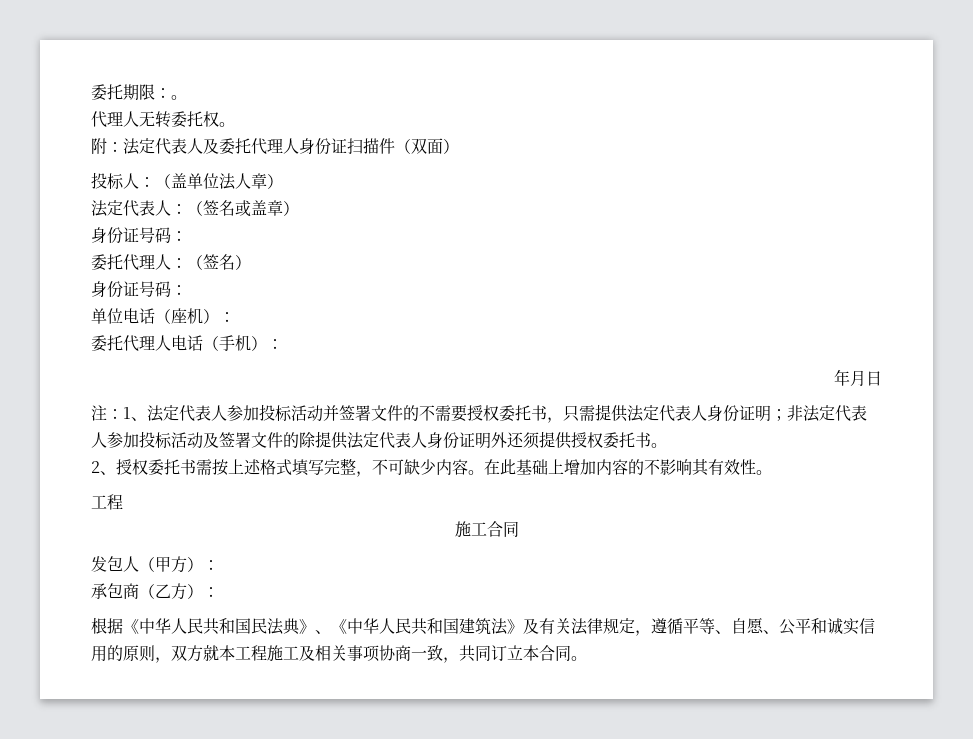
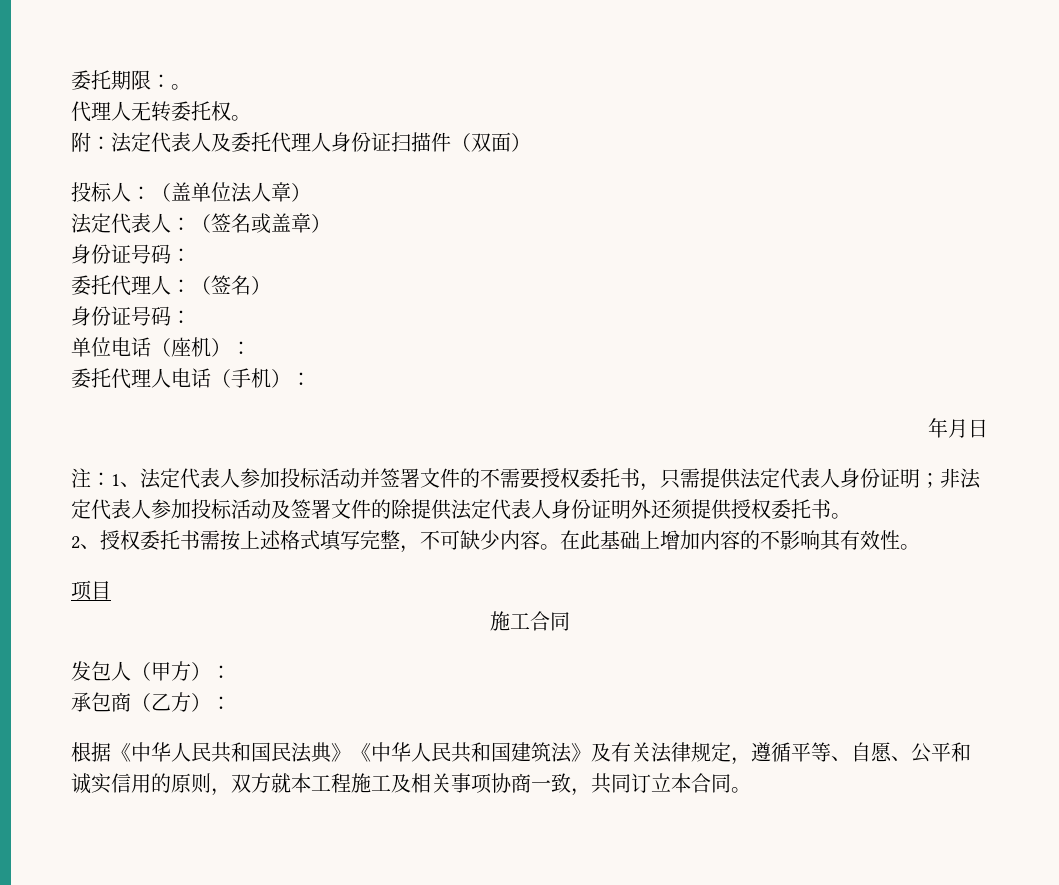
[91,494,123,510] 工程 -> [71,580,111,601] 项目
[315,630,331,634] 、 -> (351, 752) none

